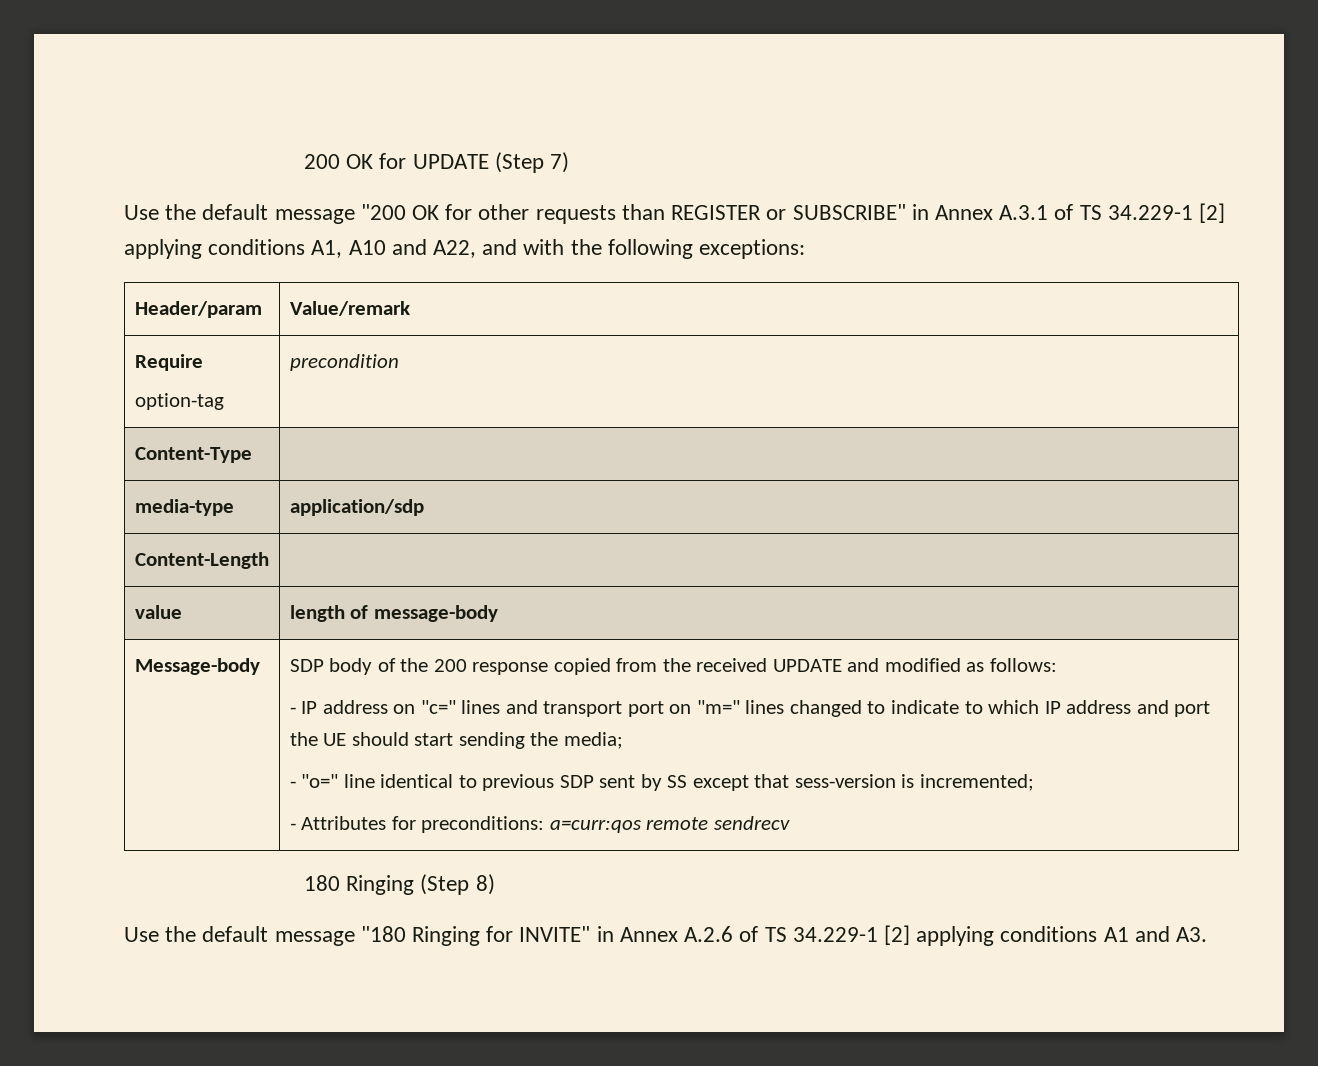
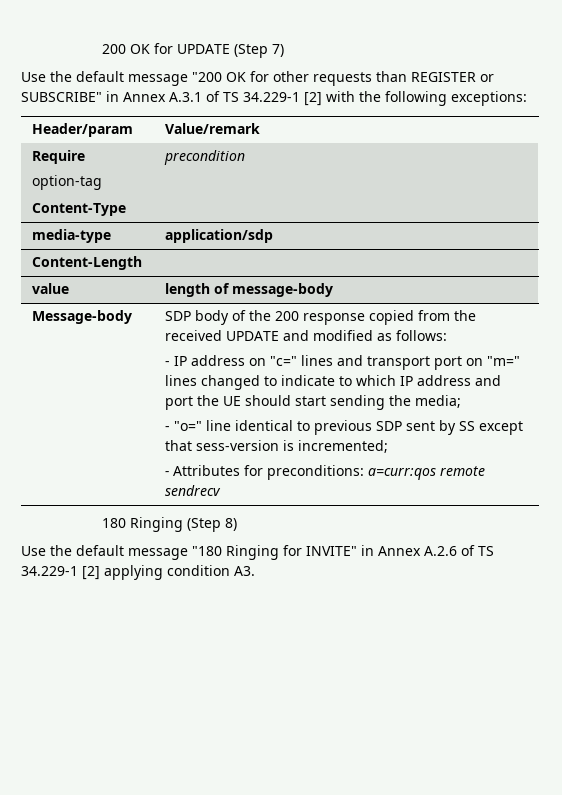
[124,239,518,259] applying conditions A1, A10 and A22, and -> (322, 99) none
[1000,926,1170,942] conditions A1 and -> [167,565,230,576] condition

